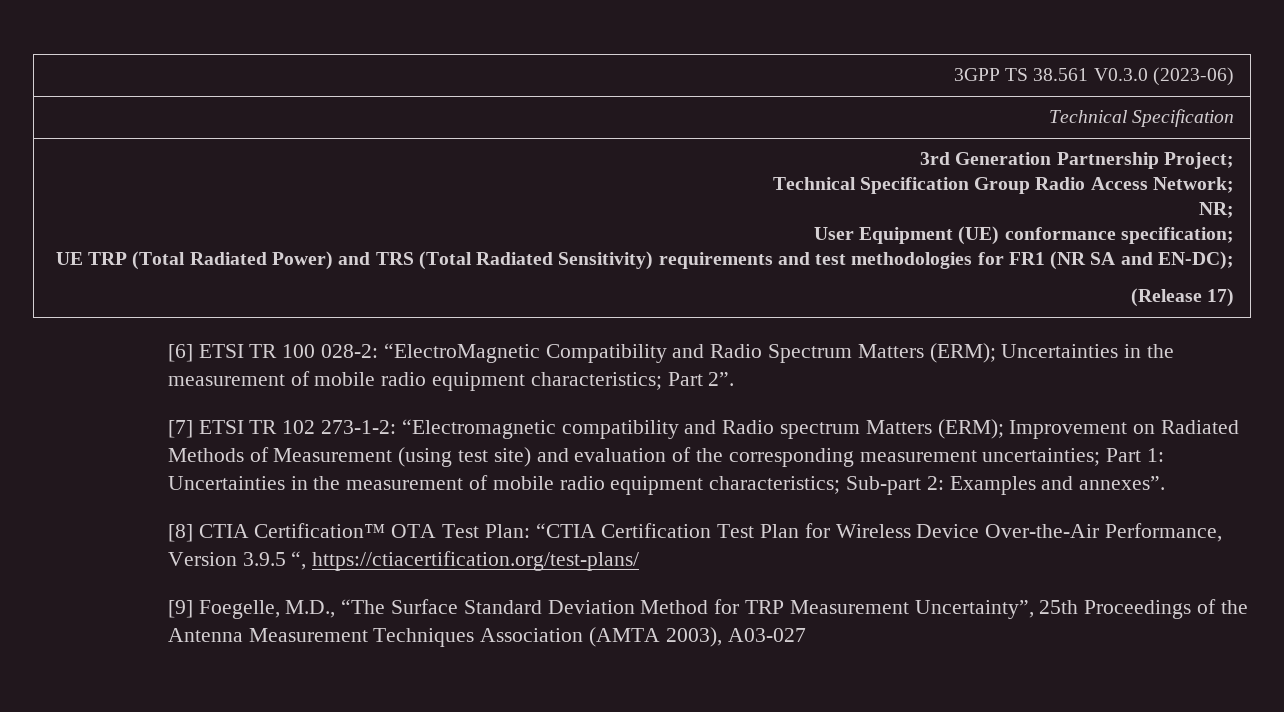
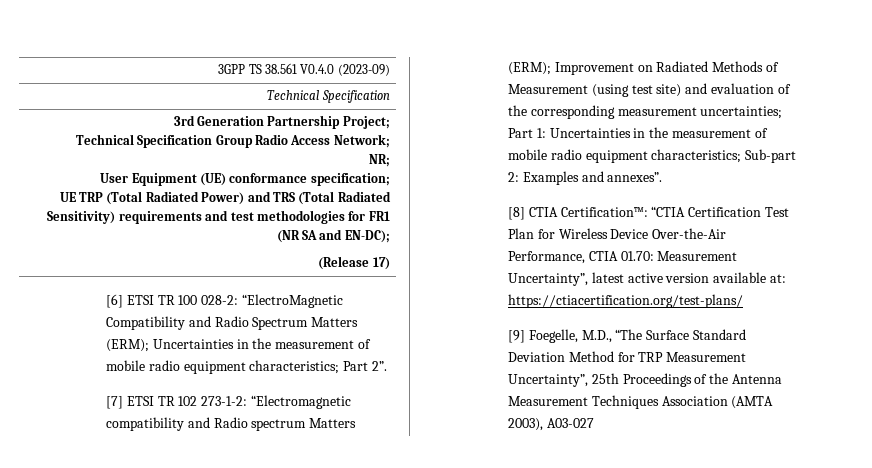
[1093,67,1234,86] V0.3.0 (2023-06) -> [300,64,390,76] V0.4.0 (2023-09)
[254,523,530,538] Certification™ OTA Test Plan: -> [560,207,648,217] Certification™:
[167,551,307,570] Version 3.9.5 “, -> [588,251,738,261] [508,272,787,286] CTIA 01.70: Measurement Uncertainty”, latest active version available at:

